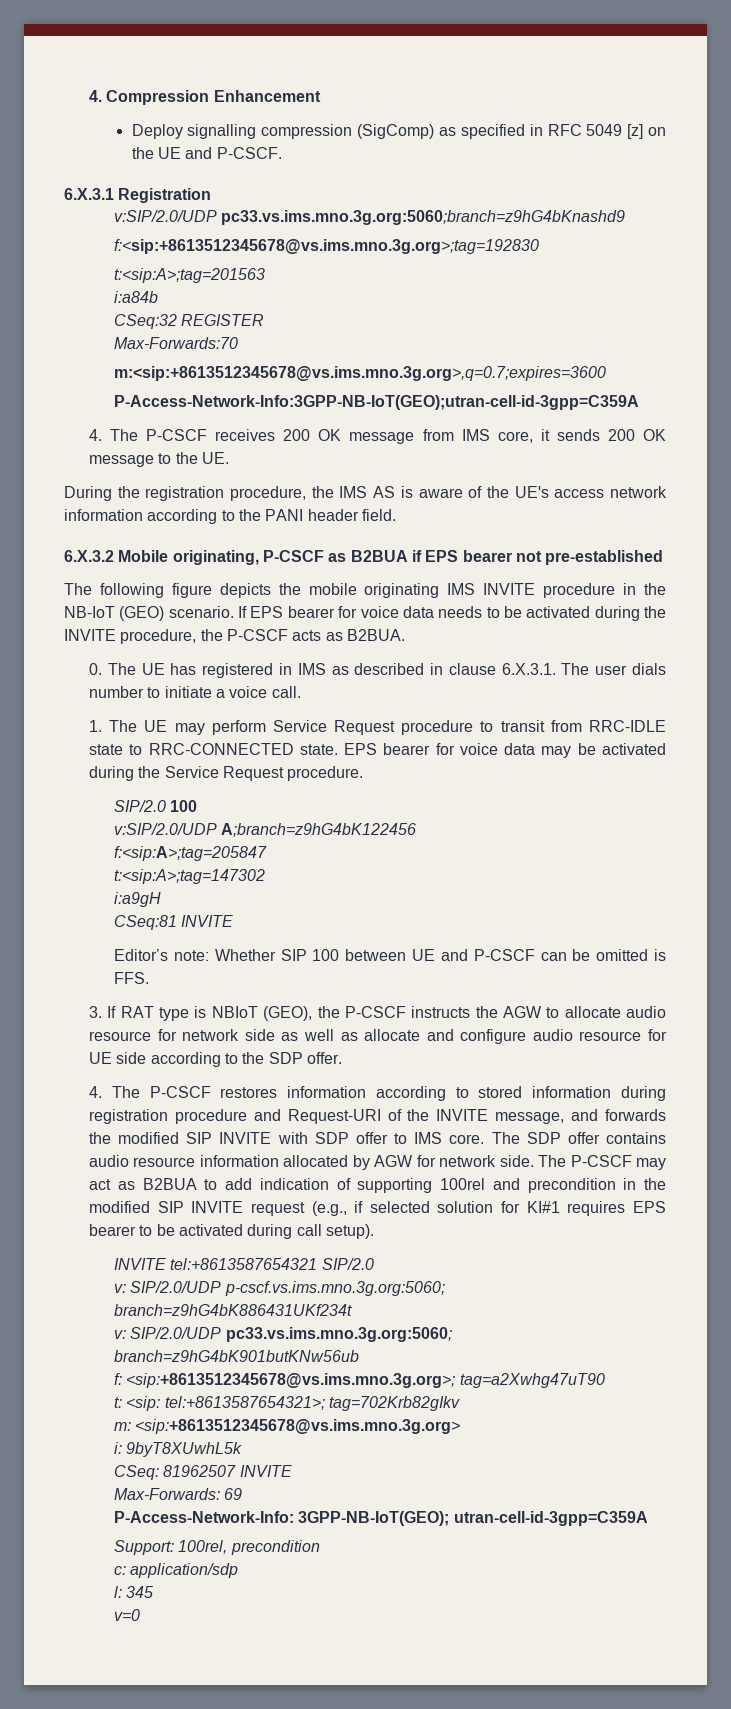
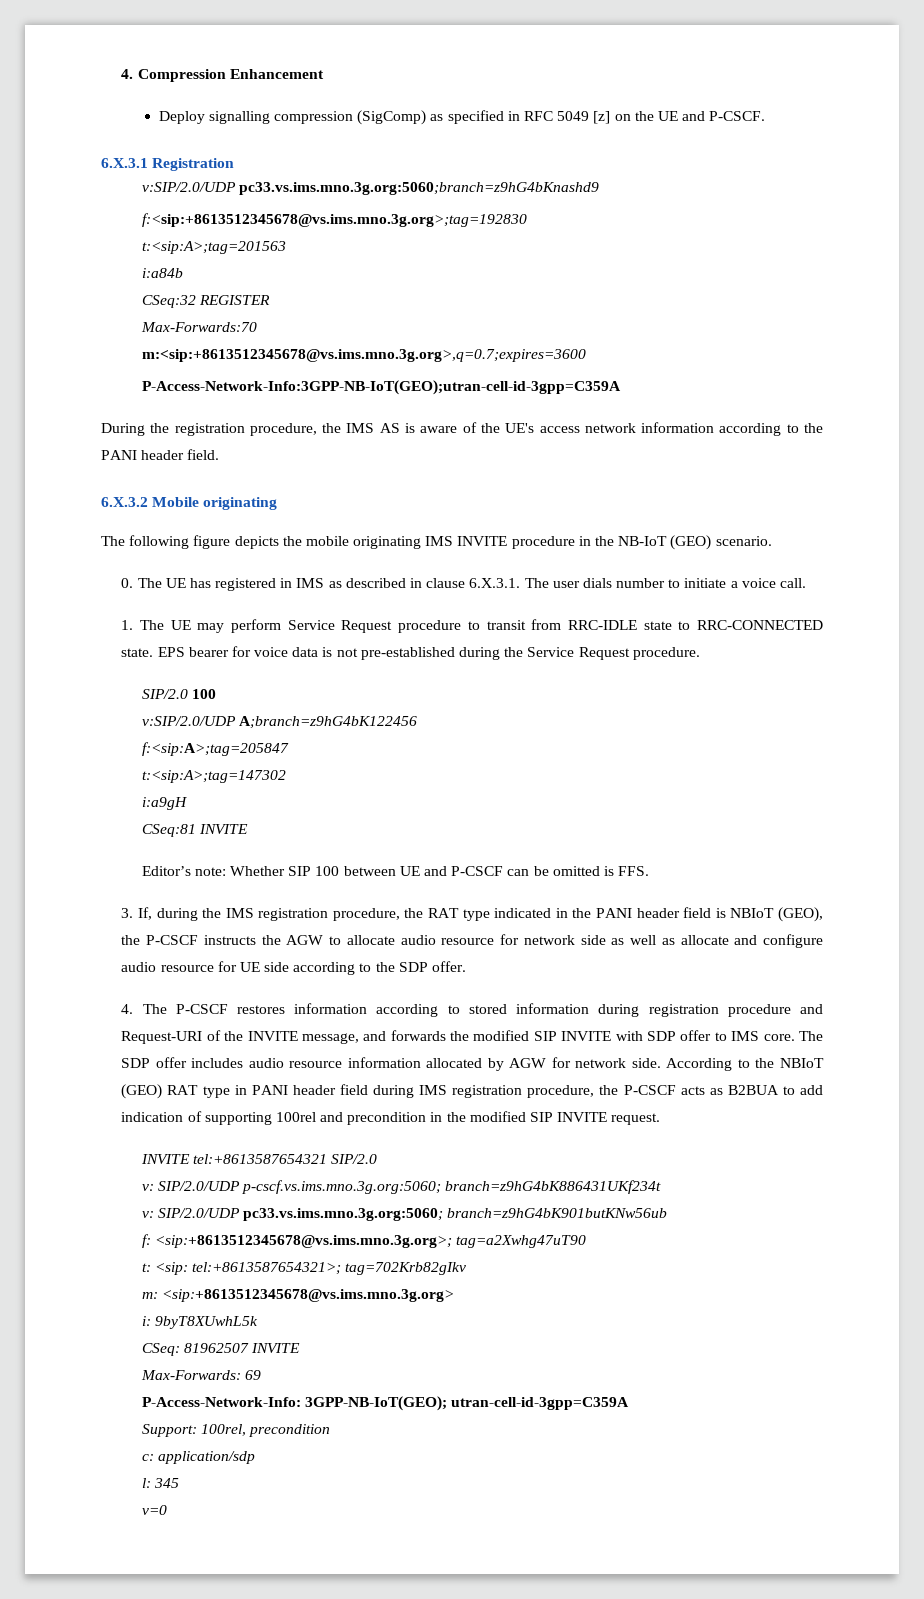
[89,429,667,444] [89,452,229,467] // 4. The P-CSCF receives 200 OK message from IMS core, it sends 200 OK message to the UE. -> (621, 387) none
[172,550,664,565] originating, P-CSCF as B2BUA if EPS bearer not pre-established -> [203,497,278,510] originating
[238,606,666,621] [64,629,405,644] If EPS bearer for voice data needs to be activated during the INVITE procedure, the P-CSCF acts as B2BUA. -> (772, 541) none
[541,743,666,758] may be activated -> [322,647,455,660] is not pre-established
[107,1006,190,1021] If RAT type -> [137,907,712,921] If, during the IMS registration procedure, the RAT type indicated in the PANI header field
[606,1132,667,1144] contains -> [191,1058,244,1068] includes
[538,1155,667,1170] [89,1179,112,1190] The P-CSCF may act -> [666,1058,824,1071] [121,1084,705,1099] According to the NBIoT (GEO) RAT type in PANI header field during IMS registration procedure, the P-CSCF acts
[250,1201,667,1216] [89,1224,374,1239] request (e.g., if selected solution for KI#1 requires EPS bearer to be activated during call setup). -> [611,1113,661,1125] request.

